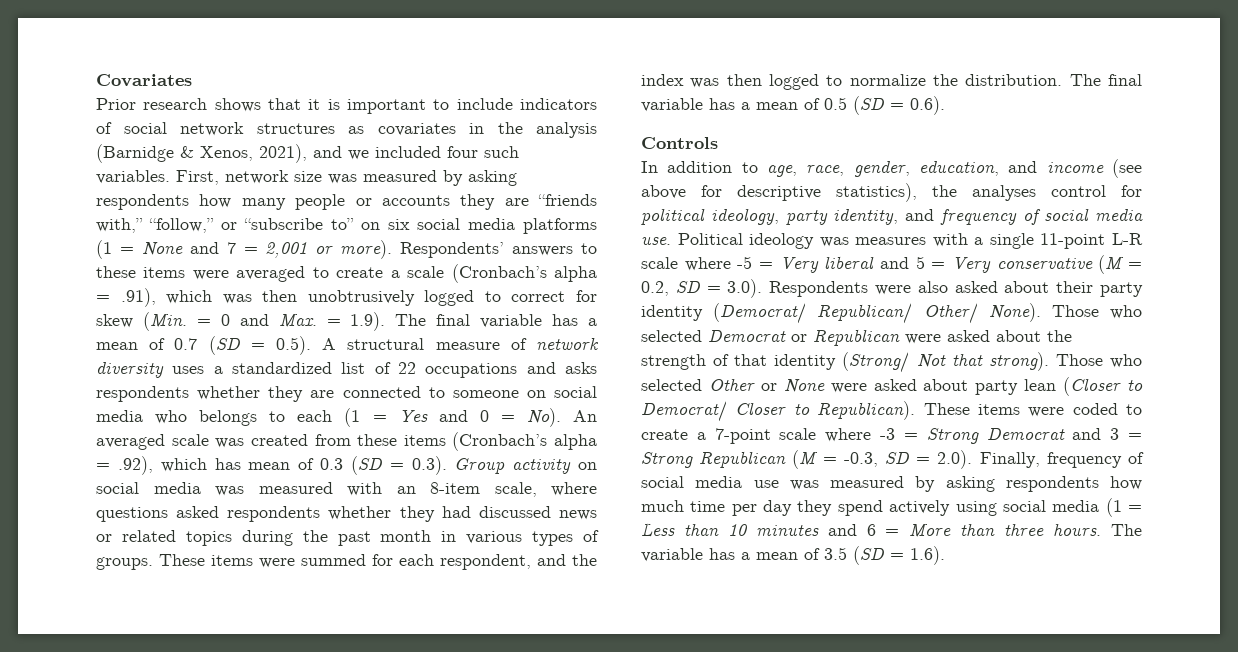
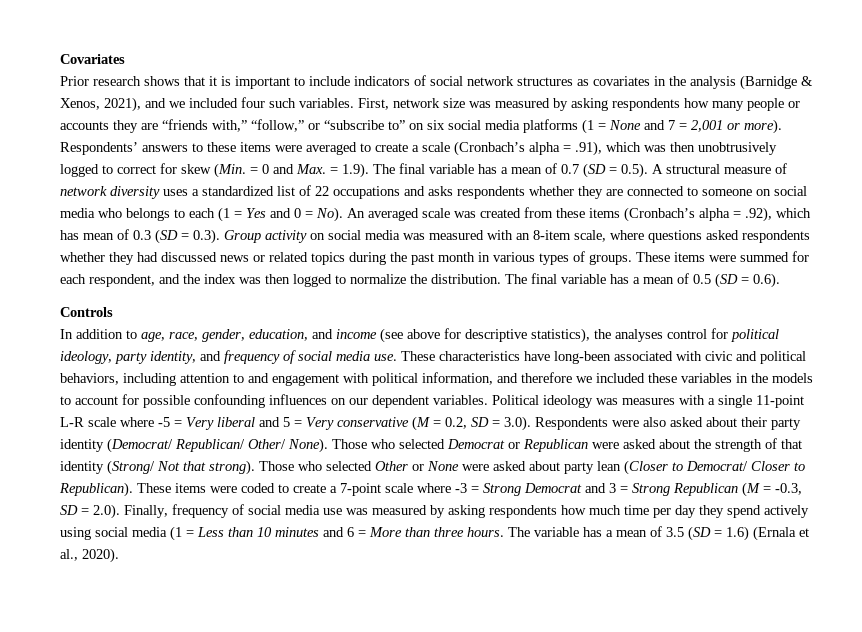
(671, 241) none -> [401,351,806,364] [60,372,813,386] [60,394,488,408] These characteristics have long-been associated with civic and political behaviors, including attention to and engagement with political information, and therefore we included these variables in the models to account for possible confounding influences on our dependent variables.
[910,546,945,565] 1.6). -> [726,526,809,541] [60,548,119,563] 1.6) (Ernala et al., 2020).

